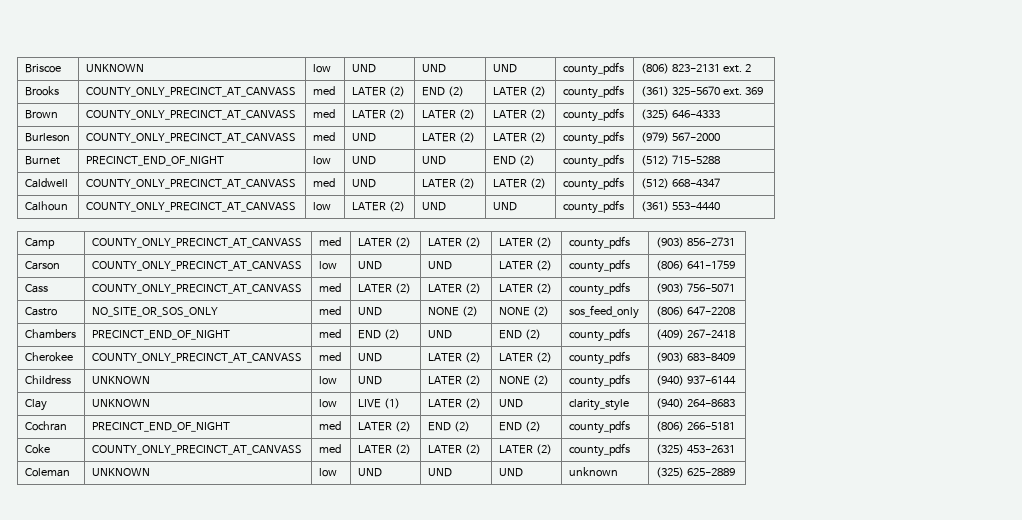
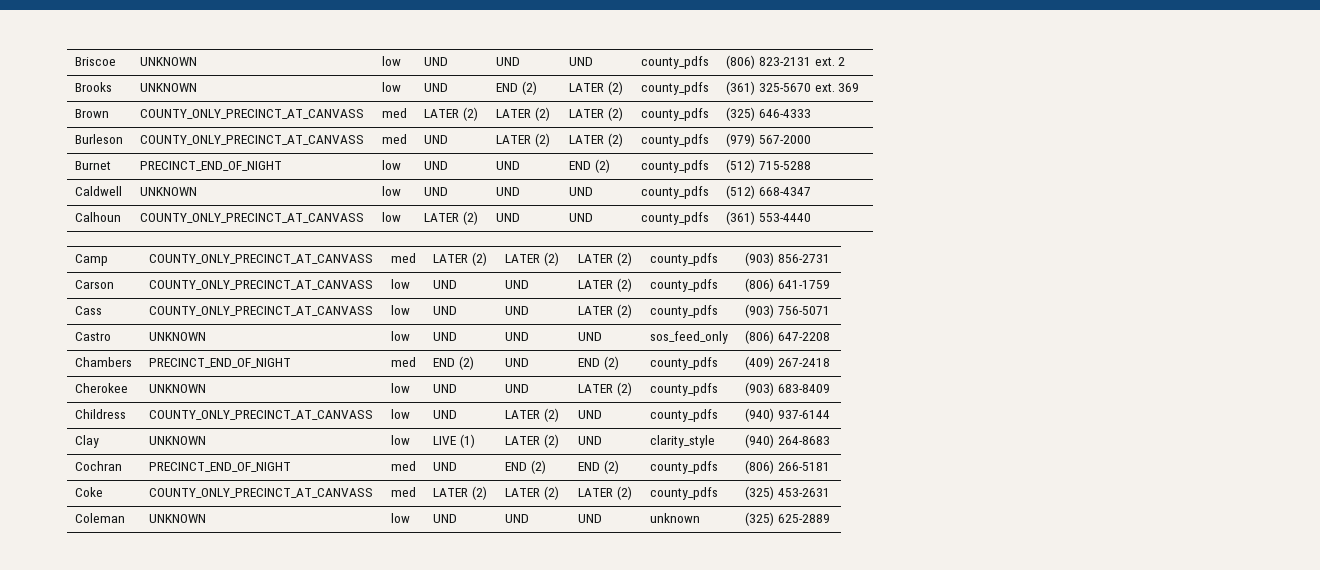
[85,87,296,97] [312,86,335,95] [351,86,405,97] COUNTY_ONLY_PRECINCT_AT_CANVASS | med | LATER (2) -> [140,83,198,92] [382,82,402,92] [424,83,449,92] UNKNOWN | low | UND
[85,179,296,189] [312,178,335,187] [351,179,376,188] [421,178,475,189] [492,178,546,189] COUNTY_ONLY_PRECINCT_AT_CANVASS | med | UND | LATER (2) | LATER (2) -> [140,187,198,196] [382,186,402,196] [424,187,449,196] [496,187,521,196] [569,187,594,196] UNKNOWN | low | UND | UND | UND
[318,283,341,292] [357,283,411,294] [427,283,481,294] med | LATER (2) | LATER (2) -> [391,305,411,315] [433,306,458,315] [505,306,530,315] low | UND | UND
[91,307,218,317] [318,306,341,315] [357,307,382,316] [427,306,478,317] [498,306,549,317] NO_SITE_OR_SOS_ONLY | med | UND | NONE (2) | NONE (2) -> [149,332,207,341] [391,331,411,341] [433,332,458,341] [505,332,530,341] [578,332,603,341] UNKNOWN | low | UND | UND | UND
[91,353,302,363] [318,352,341,361] [357,353,382,362] [427,352,481,363] COUNTY_ONLY_PRECINCT_AT_CANVASS | med | UND | LATER (2) -> [149,384,207,393] [391,383,411,393] [433,384,458,393] [505,384,530,393] UNKNOWN | low | UND | UND
[91,376,150,384] UNKNOWN -> [149,410,374,420] COUNTY_ONLY_PRECINCT_AT_CANVASS
[498,375,549,386] NONE (2) -> [578,410,603,419] UND
[357,421,411,432] LATER (2) -> [433,462,458,471] UND

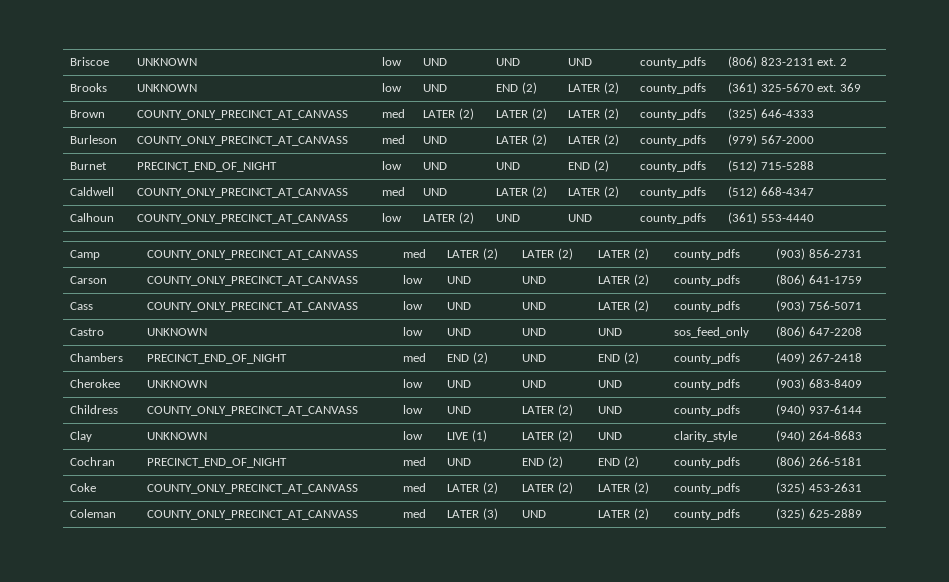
[140,187,198,196] [382,186,402,196] [424,187,449,196] [496,187,521,196] [569,187,594,196] UNKNOWN | low | UND | UND | UND -> [137,188,349,198] [382,187,406,196] [423,188,448,196] [496,186,547,198] [568,186,619,198] COUNTY_ONLY_PRECINCT_AT_CANVASS | med | UND | LATER (2) | LATER (2)
[578,382,632,396] LATER (2) -> [598,380,623,388] UND
[149,514,207,523] [391,513,411,523] [433,514,458,523] [505,514,530,523] [578,514,603,523] [650,513,701,523] UNKNOWN | low | UND | UND | UND | unknown -> [147,510,359,520] [403,509,427,518] [447,508,498,520] [522,510,547,518] [598,508,649,520] [674,509,741,520] COUNTY_ONLY_PRECINCT_AT_CANVASS | med | LATER (3) | UND | LATER (2) | county_pdfs

